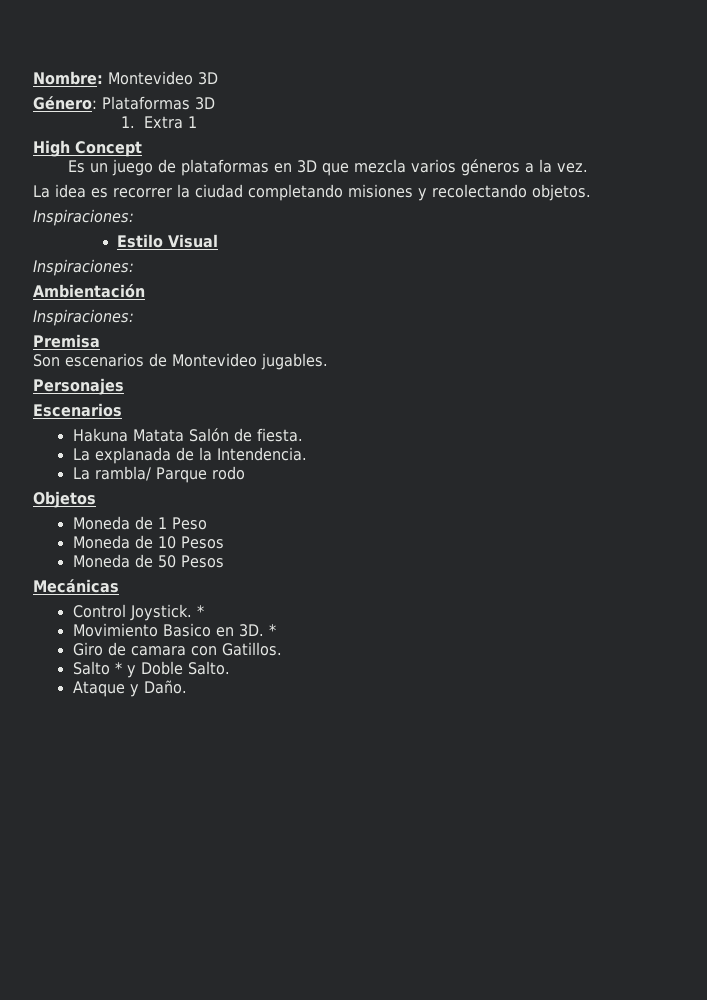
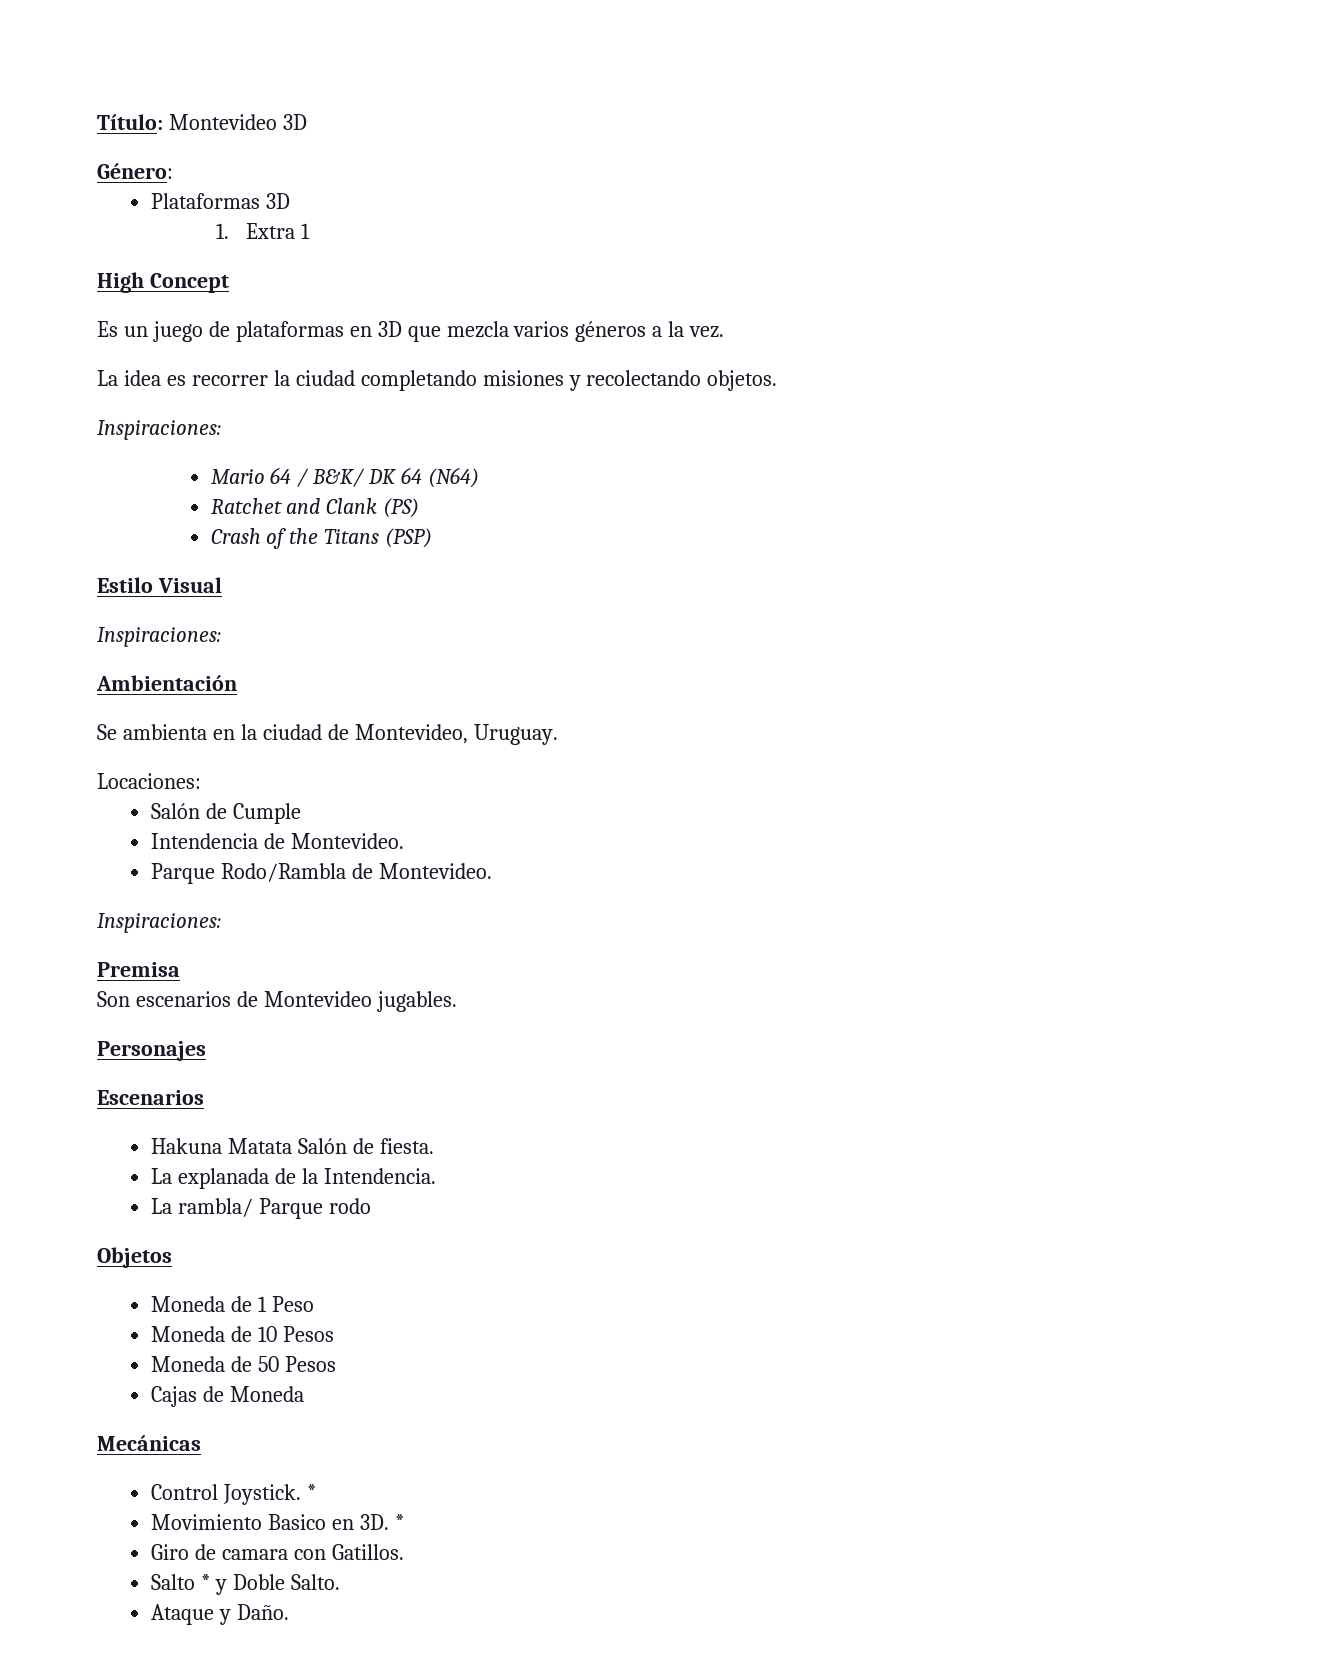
[33,71,103,85] Nombre: -> [97,114,163,130] Título:
(97, 103) none -> (173, 171) //
[116,234,218,248] [33,259,134,276] [33,284,145,298] Estilo Visual // Inspiraciones: // Ambientación -> [210,467,480,488] [210,498,420,518] [210,528,433,549] [97,577,222,593] [97,627,221,647] [96,675,237,691] [97,724,558,745] [97,773,201,789] [150,803,301,824] [150,833,404,849] [150,863,492,884] Mario 64 / B&K/ DK 64 (N64) // Ratchet and Clank (PS) // Crash of the Titans (PSP) // Estilo Visual // Inspiraciones: // Ambientación // Se ambienta en la ciudad de Montevideo, Uruguay. // Locaciones: // Salón de Cumple // Intendencia de Montevideo. // Parque Rodo/Rambla de Montevideo.
(224, 561) none -> [150,1386,304,1407] // Cajas de Moneda

